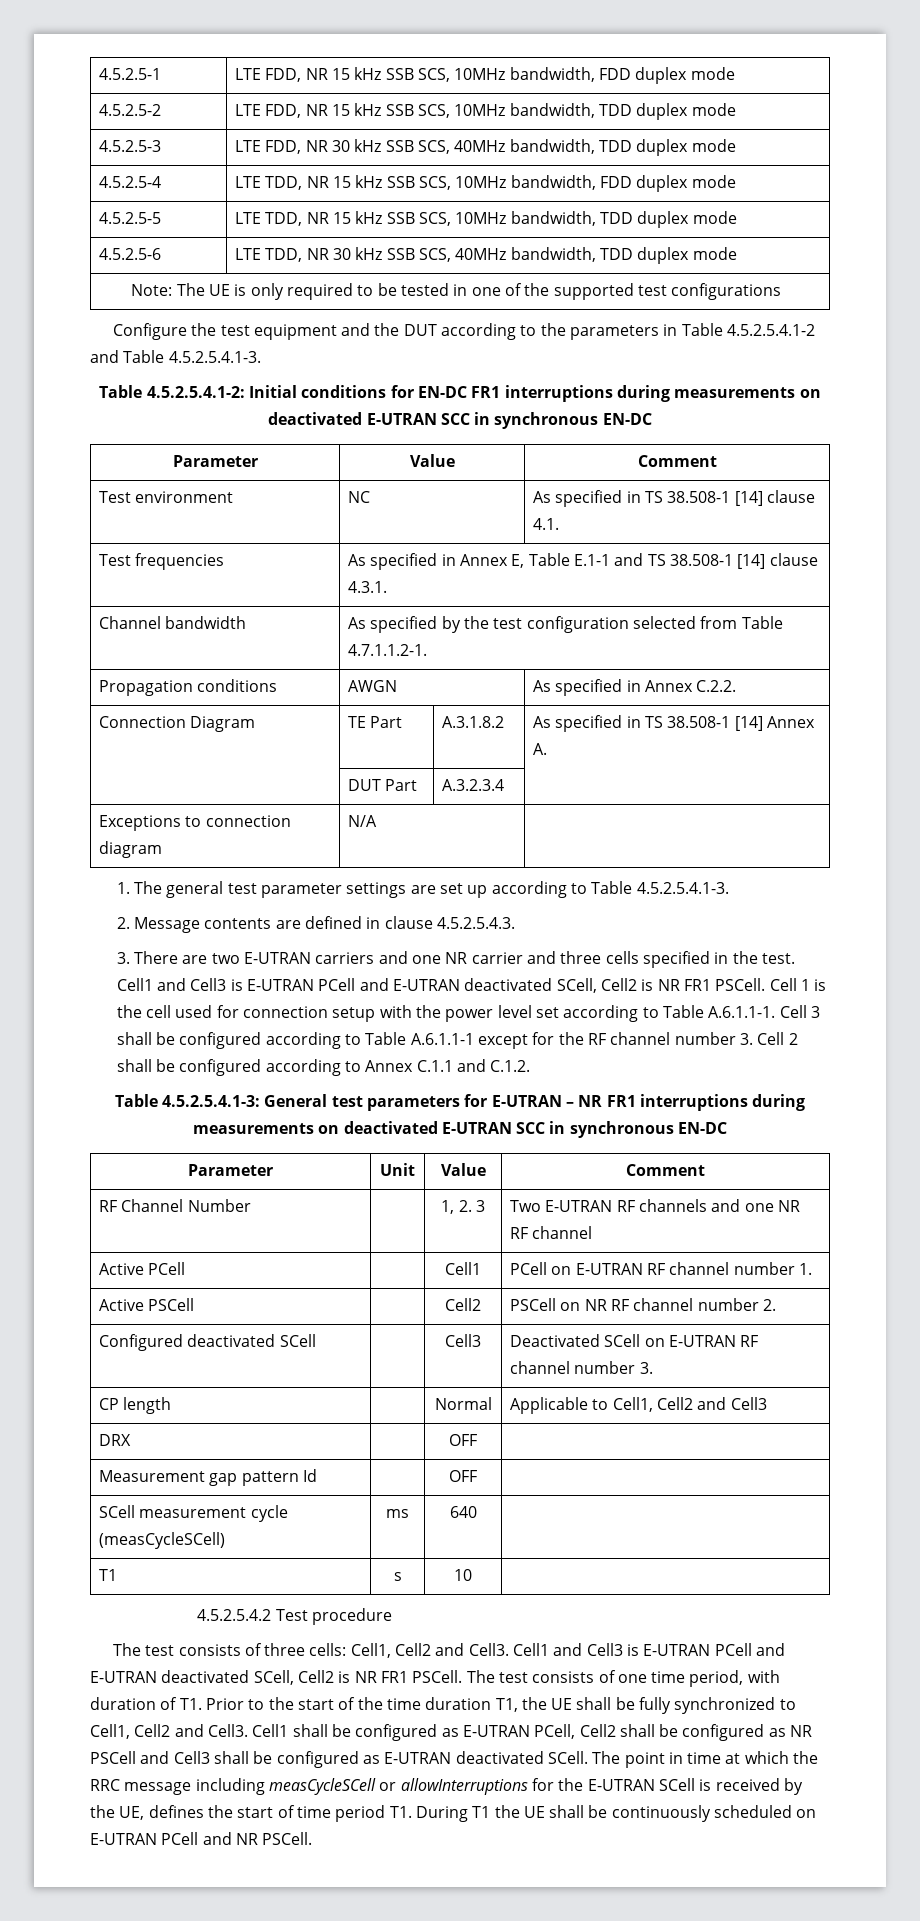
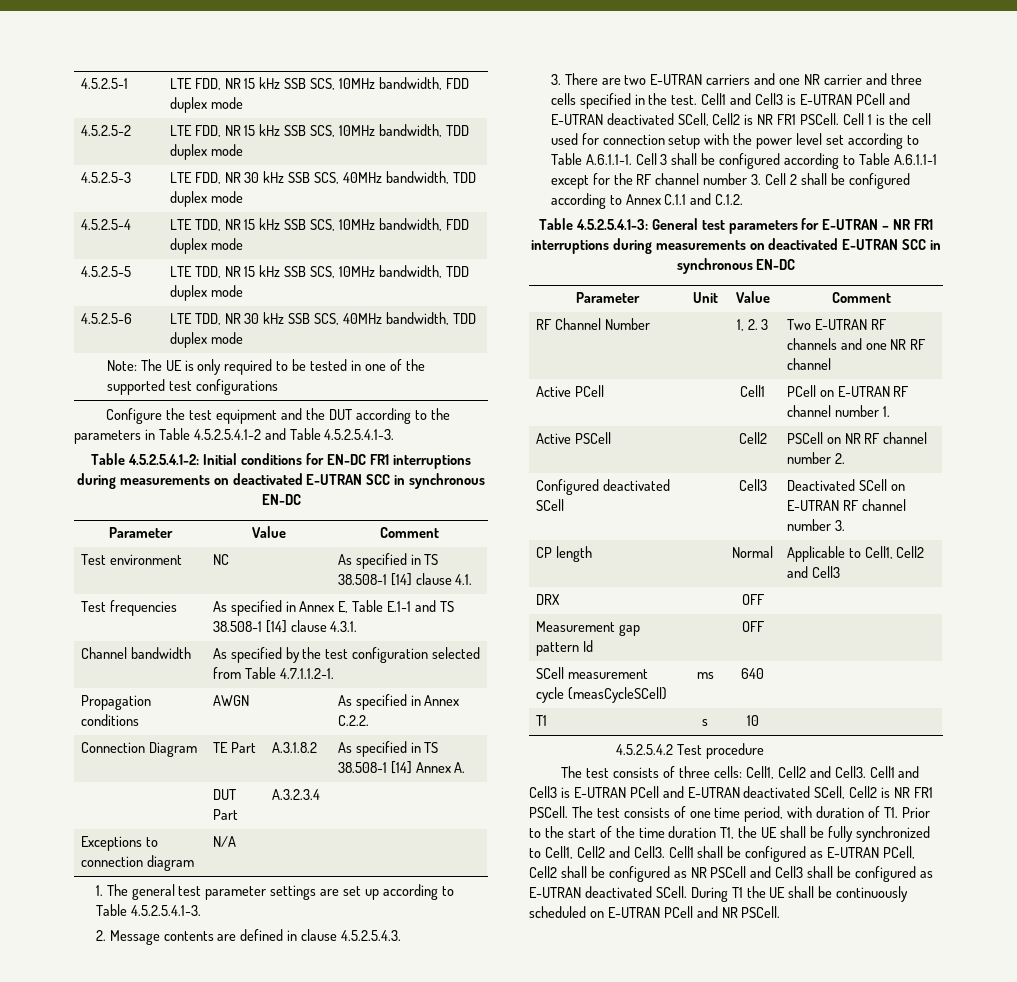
[592,1751,819,1768] [90,1778,803,1795] [90,1805,412,1822] The point in time at which the RRC message including measCycleSCell or allowInterruptions for the E-UTRAN SCell is received by the UE, defines the start of time period T1. -> (687, 892) none

